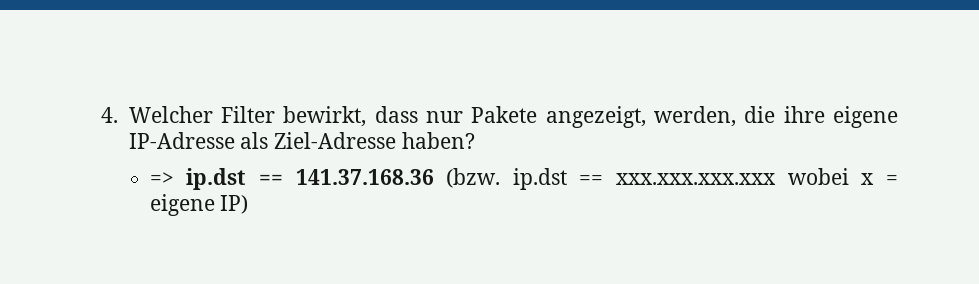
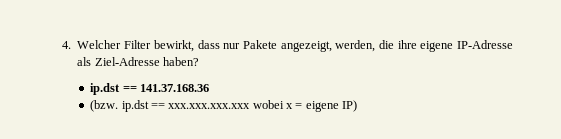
[149,172,174,185] => -> (200, 61) none
(434, 177) none -> (209, 88) //

